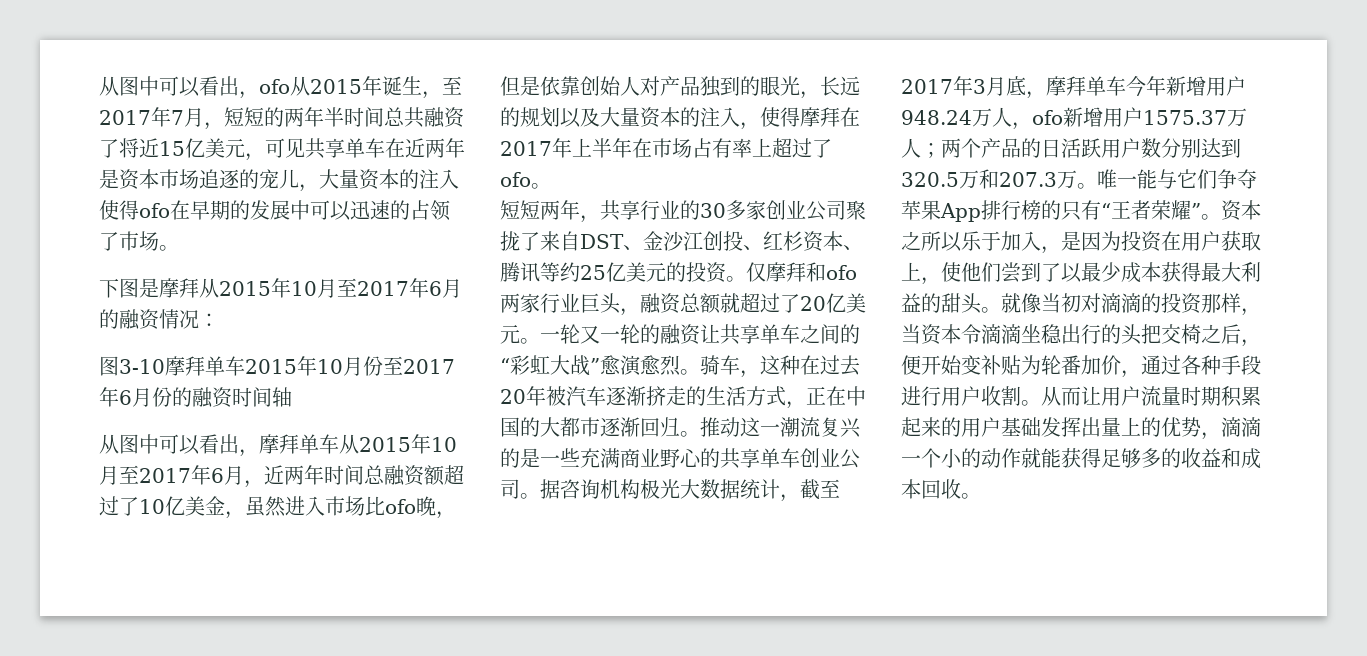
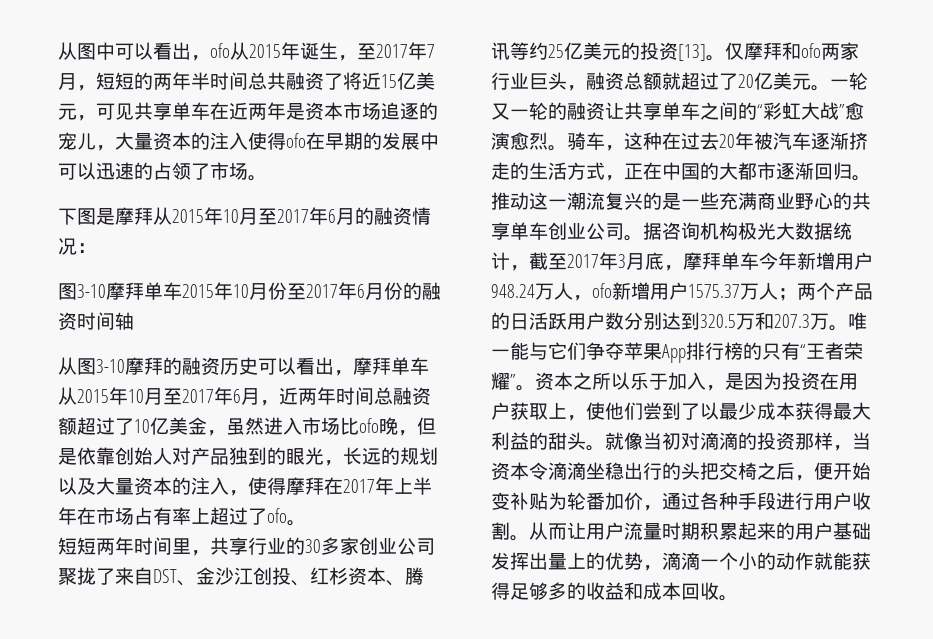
[139,434,159,454] 中 -> [96,357,258,375] 3-10摩拜的融资历史
(580, 210) none -> [134,537,191,555] 时间里
(727, 272) none -> [678,44,706,61] [13]

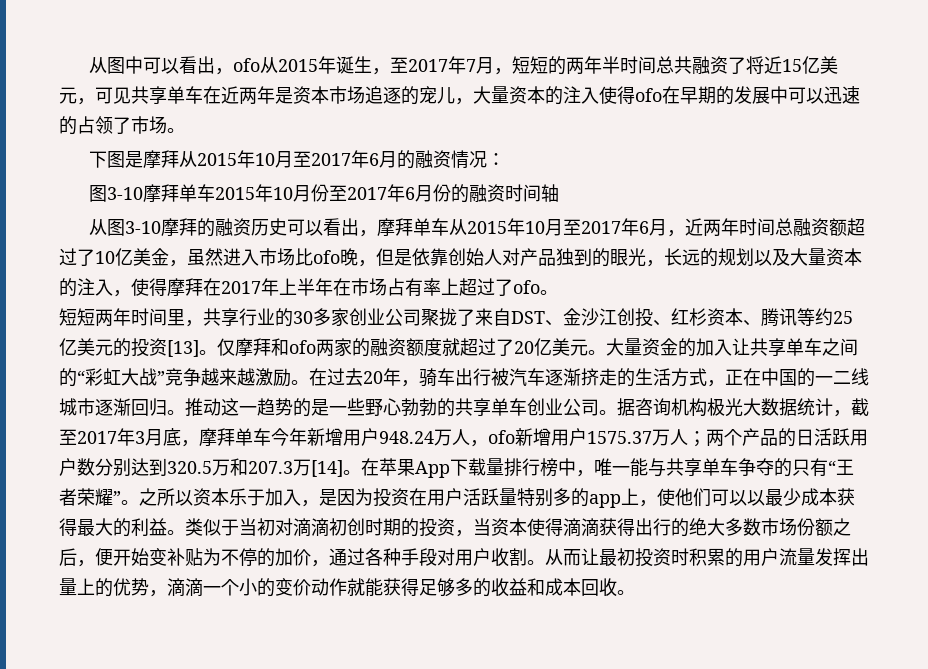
[491,72,662,91] 行业巨头，融资总额 -> [352,338,442,357] 的融资额度
[830,72,868,90] [491,102,605,120] 一轮又一轮的融资 -> [606,338,732,357] 大量资金的加入
[845,102,864,120] [491,132,662,151] 愈演愈烈。骑车，这种 -> [165,368,309,387] 竞争越来越激励。
(754, 141) none -> [401,368,491,387] ，骑车出行
[719,162,757,180] 大都 -> [815,368,869,386] [59,398,77,416] 一二线城
[567,192,833,210] 潮流复兴的是一些充满商业野心 -> [257,398,437,417] 趋势的是一些野心勃勃
[829,312,867,331] [491,342,743,363] 。唯一能与它们争夺苹果App排行榜 -> [311,458,774,478] [14]。在苹果App下载量排行榜中，唯一能与共享单车争夺
[535,372,630,390] 资本之所以 -> [139,488,229,506] 之所以资本
[510,402,548,420] 获取 -> [463,488,621,508] 活跃量特别多的app
[643,402,700,420] 尝到了 -> [711,489,747,506] 可以
[491,432,871,451] [491,462,757,480] 利益的甜头。就像当初对滴滴的投资那样，当资本令滴滴坐稳出行的头把交椅 -> [113,518,833,537] 的利益。类似于当初对滴滴初创时期的投资，当资本使得滴滴获得出行的绝大多数市场份额
[567,492,605,510] 轮番 -> [221,548,275,567] 不停的
[776,492,814,510] 进行 -> [437,548,455,566] 对
[586,522,871,540] 用户流量时期积累起来的用户基础 -> [599,548,815,567] 最初投资时积累的用户流量
(776, 561) none -> [275,578,311,596] 变价

